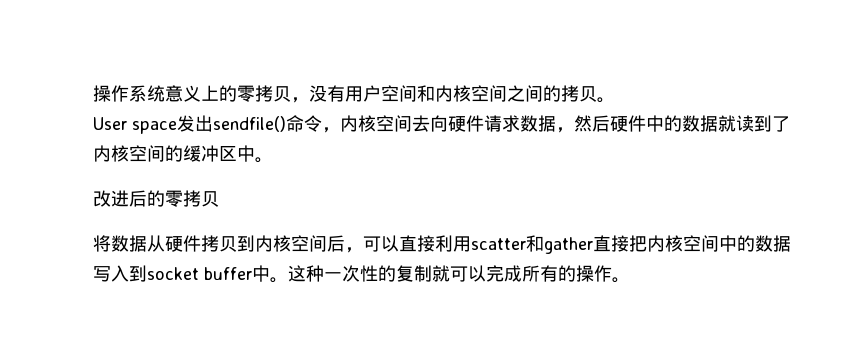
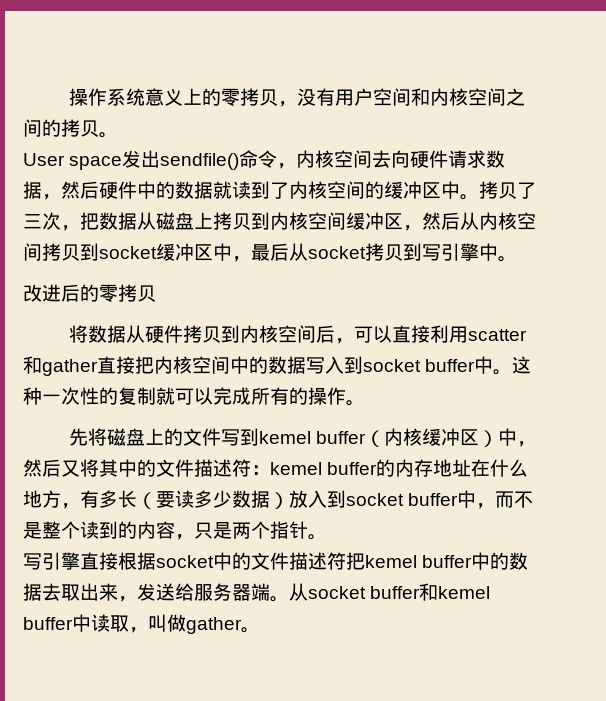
(273, 160) none -> [479,181,536,199] [23,212,536,231] [23,243,517,262] 拷贝了三次，把数据从磁盘上拷贝到内核空间缓冲区，然后从内核空间拷贝到socket缓冲区中，最后从socket拷贝到写引擎中。
(630, 280) none -> [68,428,537,447] [23,459,529,477] [23,490,534,509] [23,521,327,540] [23,552,529,570] [23,583,491,602] [23,614,260,634] // 先将磁盘上的文件写到kemel buffer（内核缓冲区）中，然后又将其中的文件描述符：kemel buffer的内存地址在什么地方，有多长（要读多少数据）放入到socket buffer中，而不是整个读到的内容，只是两个指针。 // 写引擎直接根据socket中的文件描述符把kemel buffer中的数据去取出来，发送给服务器端。从socket buffer和kemel buffer中读取，叫做gather。

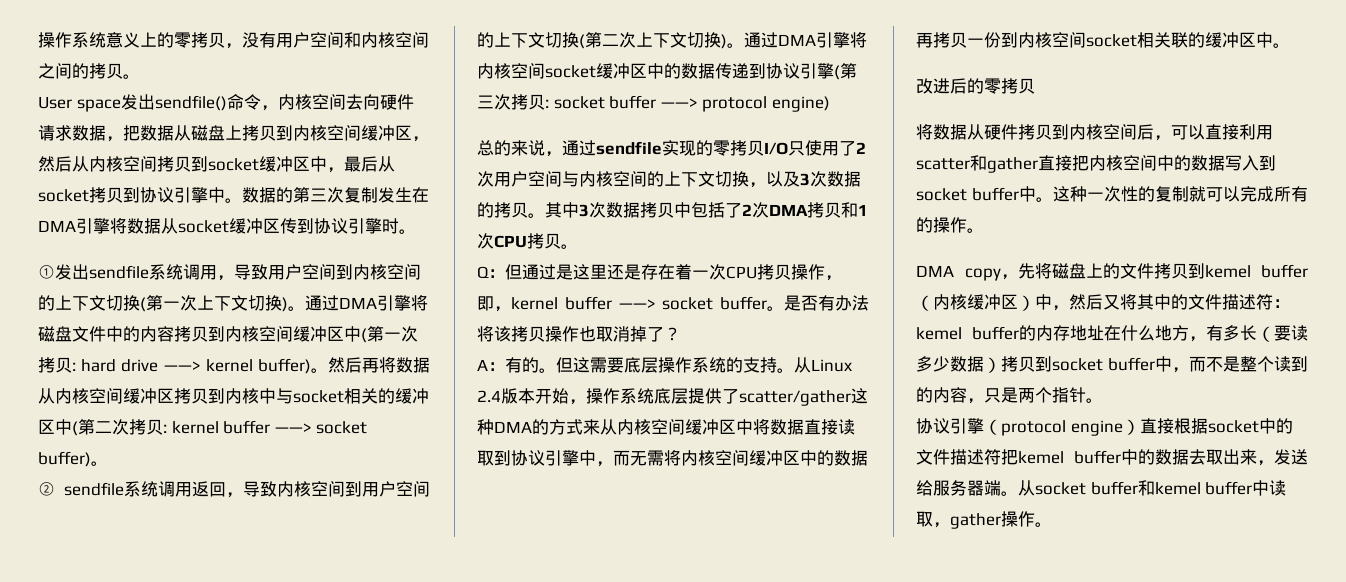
[61,181,536,200] [23,212,80,231] 然后硬件中的数据就读到了内核空间的缓冲区中。拷贝了三次， -> (123, 139) none
[422,244,441,261] 写 -> [140,187,174,203] 协议
(517, 259) none -> [242,187,429,203] [38,218,416,234] [38,264,421,281] [38,295,428,312] [38,326,418,343] [38,357,430,374] [38,388,429,404] [38,419,368,436] [38,451,108,467] [38,481,430,498] [477,32,867,49] [477,63,857,80] [477,94,830,112] [477,140,866,157] [477,171,861,188] [477,202,868,218] [477,233,578,249] [477,264,842,281] [477,295,869,312] [477,326,681,342] [477,357,852,373] [477,388,868,406] [477,419,855,435] [477,450,868,467] [916,32,1290,48] 数据的第三次复制发生在DMA引擎将数据从socket缓冲区传到协议引擎时。 // ①发出sendfile系统调用，导致用户空间到内核空间的上下文切换(第一次上下文切换)。通过DMA引擎将磁盘文件中的内容拷贝到内核空间缓冲区中(第一次拷贝: hard drive ——> kernel buffer)。然后再将数据从内核空间缓冲区拷贝到内核中与socket相关的缓冲区中(第二次拷贝: kernel buffer ——> socket buffer)。 // ② sendfile系统调用返回，导致内核空间到用户空间的上下文切换(第二次上下文切换)。通过DMA引擎将内核空间socket缓冲区中的数据传递到协议引擎(第三次拷贝: socket buffer ——> protocol engine) // 总的来说，通过sendfile实现的零拷贝I/O只使用了2次用户空间与内核空间的上下文切换，以及3次数据的拷贝。其中3次数据拷贝中包括了2次DMA拷贝和1次CPU拷贝。 // Q：但通过是这里还是存在着一次CPU拷贝操作，即，kernel buffer ——> socket buffer。是否有办法将该拷贝操作也取消掉了？ // A：有的。但这需要底层操作系统的支持。从Linux 2.4版本开始，操作系统底层提供了scatter/gather这种DMA的方式来从内核空间缓冲区中将数据直接读取到协议引擎中，而无需将内核空间缓冲区中的数据再拷贝一份到内核空间socket相关联的缓冲区中。
(365, 403) none -> [916,265,1018,281] DMA copy，
[220,429,240,446] 写 -> [1153,263,1188,279] 拷贝
[289,490,327,508] 放入 -> [1001,356,1035,372] 拷贝
[23,552,80,570] 写引擎 -> [916,418,1140,436] 协议引擎（protocol engine）
[148,614,242,634] 叫做gather -> [950,511,1035,529] gather操作

